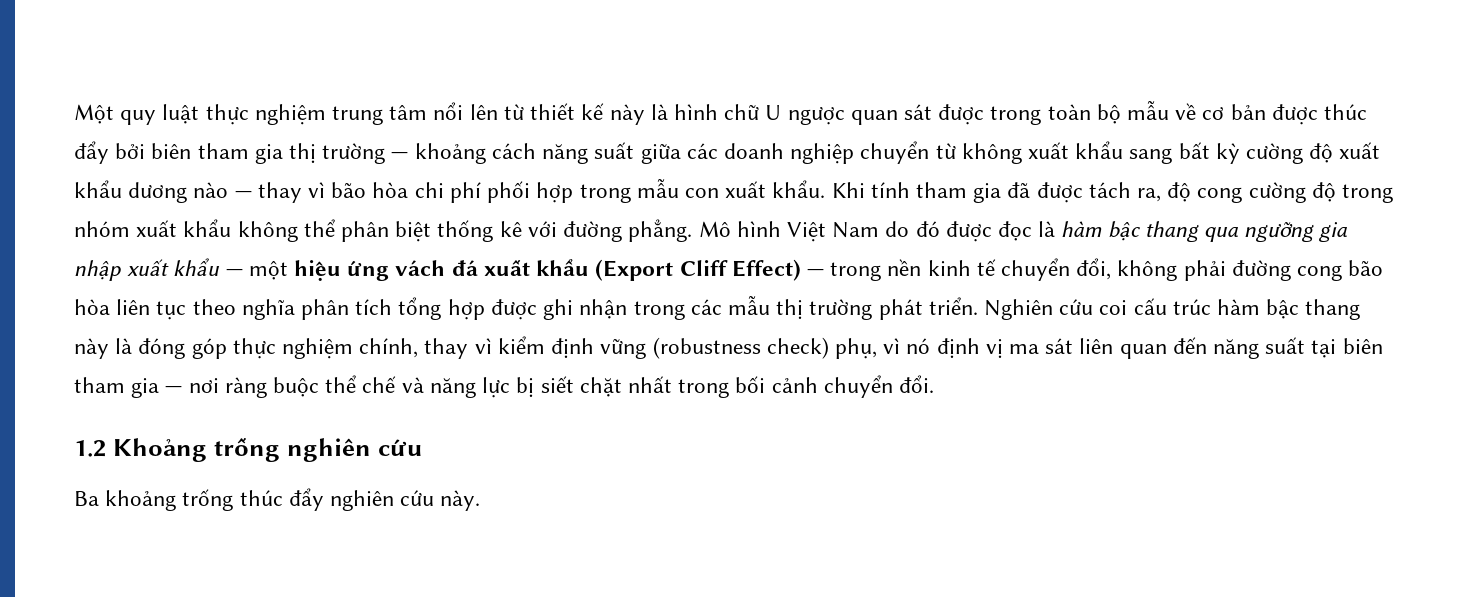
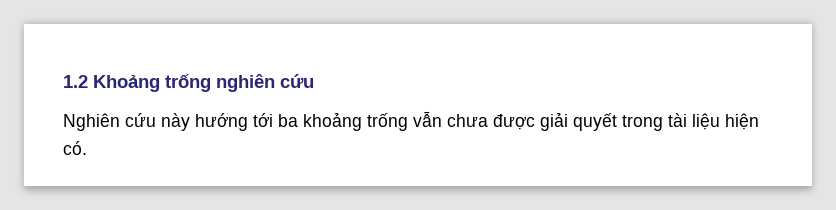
[74,100,1368,125] [74,141,1381,164] [74,178,1394,203] [74,219,1348,242] [74,258,1384,281] [74,295,1361,320] [74,336,1383,359] [74,375,934,398] Một quy luật thực nghiệm trung tâm nổi lên từ thiết kế này là hình chữ U ngược quan sát được trong toàn bộ mẫu về cơ bản được thúc đẩy bởi biên tham gia thị trường — khoảng cách năng suất giữa các doanh nghiệp chuyển từ không xuất khẩu sang bất kỳ cường độ xuất khẩu dương nào — thay vì bão hòa chi phí phối hợp trong mẫu con xuất khẩu. Khi tính tham gia đã được tách ra, độ cong cường độ trong nhóm xuất khẩu không thể phân biệt thống kê với đường phẳng. Mô hình Việt Nam do đó được đọc là hàm bậc thang qua ngưỡng gia nhập xuất khẩu — một hiệu ứng vách đá xuất khẩu (Export Cliff Effect) — trong nền kinh tế chuyển đổi, không phải đường cong bão hòa liên tục theo nghĩa phân tích tổng hợp được ghi nhận trong các mẫu thị trường phát triển. Nghiên cứu coi cấu trúc hàm bậc thang này là đóng góp thực nghiệm chính, thay vì kiểm định vững (robustness check) phụ, vì nó định vị ma sát liên quan đến năng suất tại biên tham gia — nơi ràng buộc thể chế và năng lực bị siết chặt nhất trong bối cảnh chuyển đổi. // -> (63, 81) none
[74,488,481,511] Ba khoảng trống thúc đẩy nghiên cứu này. -> [63,111,759,131] [63,141,87,155] Nghiên cứu này hướng tới ba khoảng trống vẫn chưa được giải quyết trong tài liệu hiện có.

